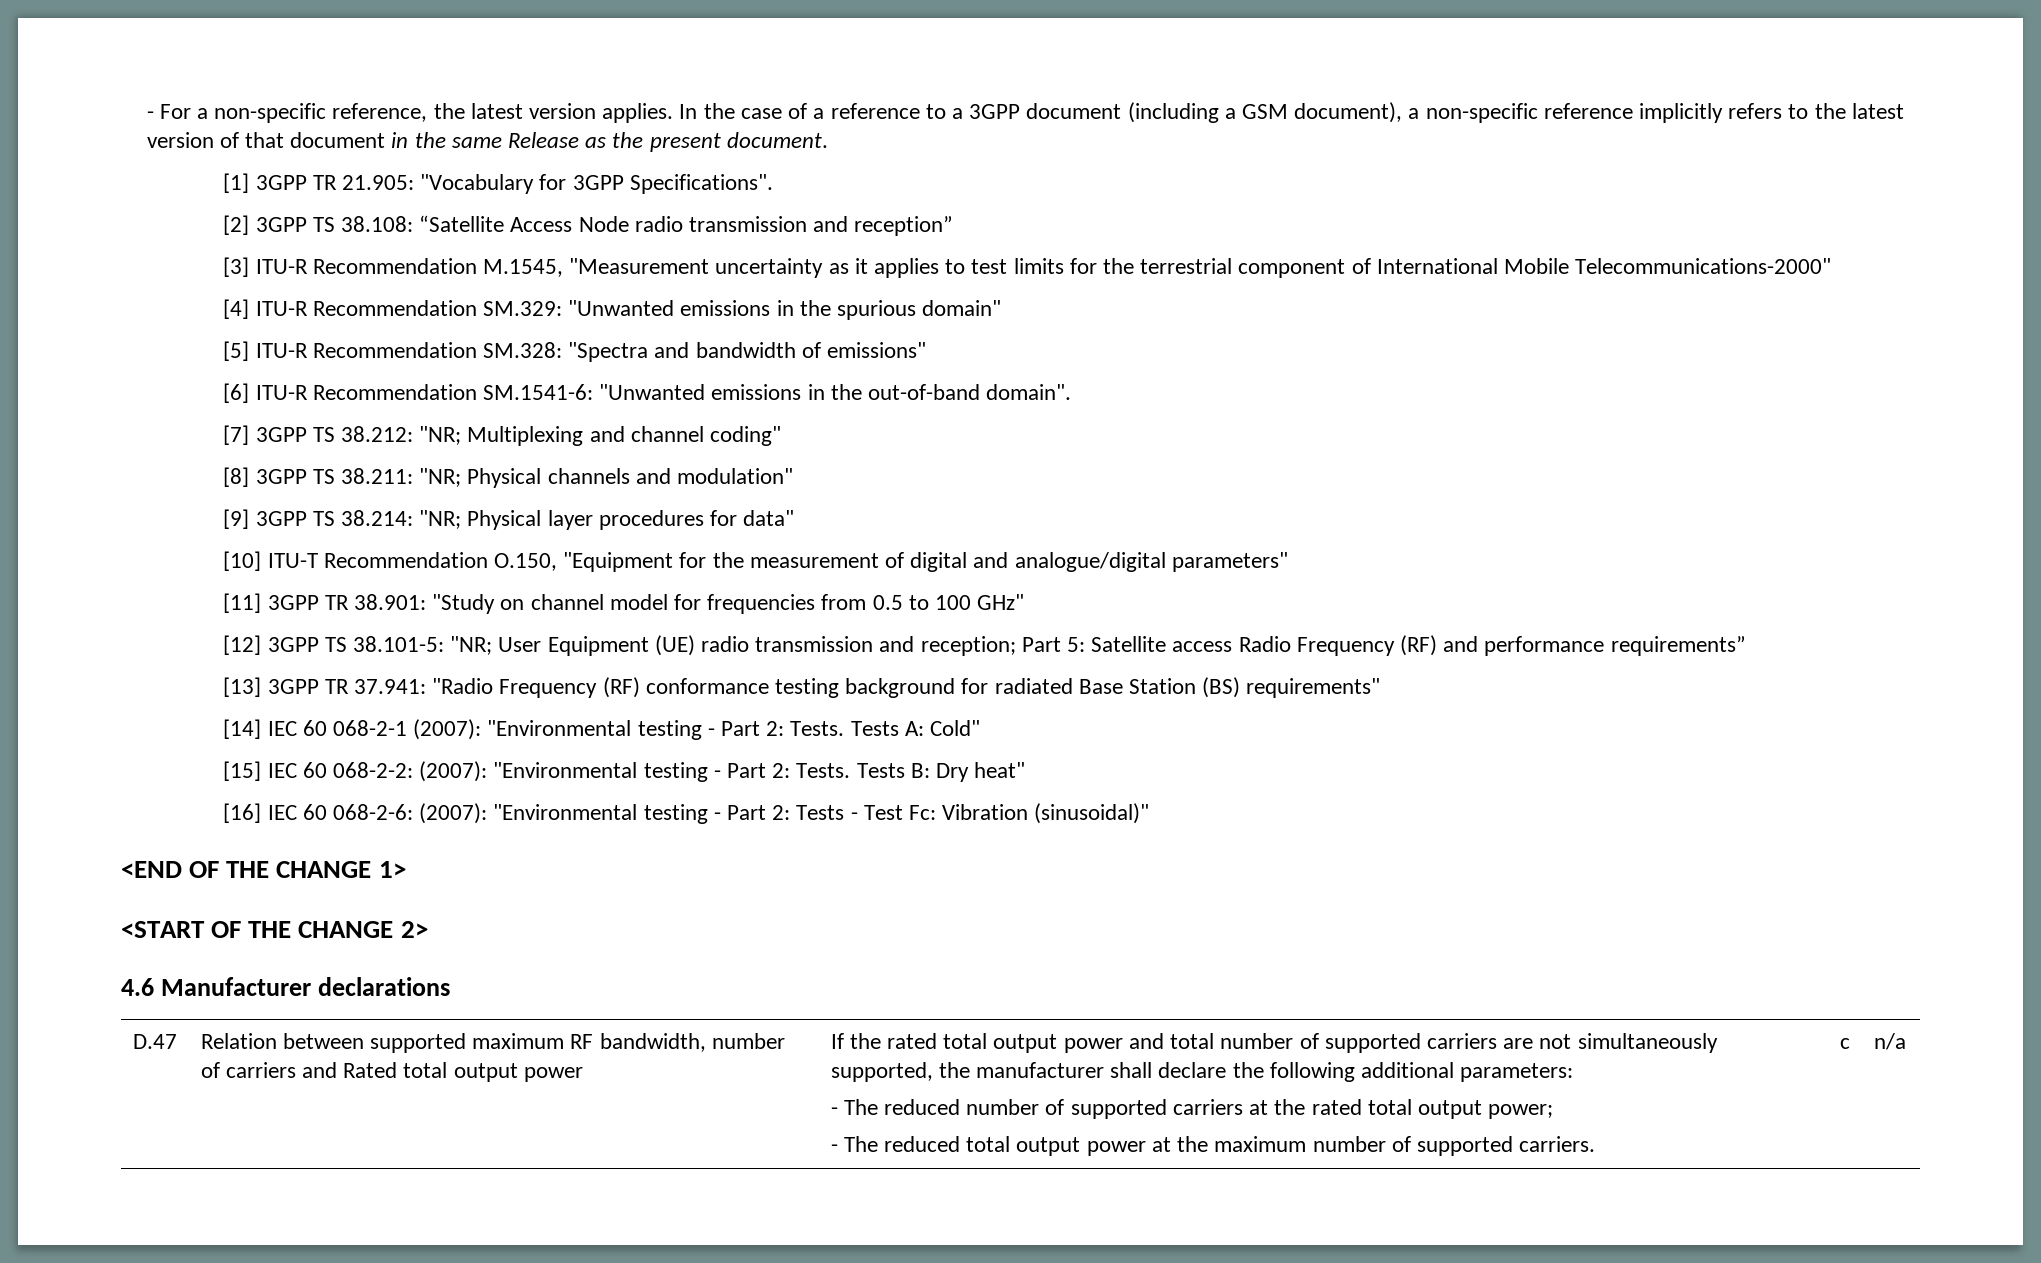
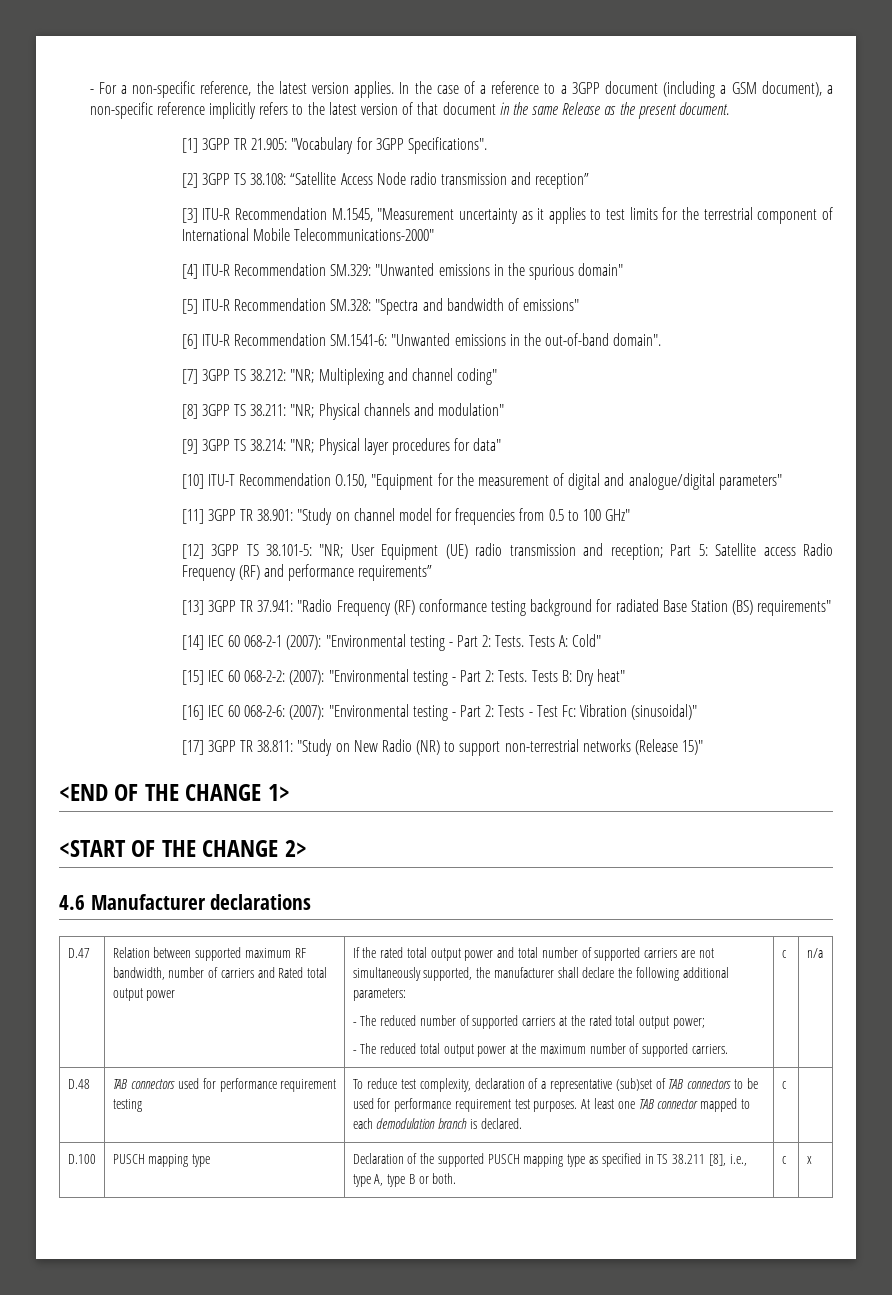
(1150, 813) none -> [181,739,704,756] // [17] 3GPP TR 38.811: "Study on New Radio (NR) to support non-terrestrial networks (Release 15)"
(1906, 1041) none -> [67,1079,90,1089] [112,1078,337,1092] [112,1099,142,1112] [352,1078,758,1092] [352,1098,750,1112] [352,1118,522,1129] [781,1081,787,1089] [67,1154,96,1164] [112,1154,211,1167] [352,1153,747,1167] [352,1173,457,1187] [781,1156,787,1164] [806,1156,812,1164] // D.48 | TAB connectors used for performance requirement testing | To reduce test complexity, declaration of a representative (sub)set of TAB connectors to be used for performance requirement test purposes. At least one TAB connector mapped to each demodulation branch is declared. | c | // D.100 | PUSCH mapping type | Declaration of the supported PUSCH mapping type as specified in TS 38.211 [8], i.e., type A, type B or both. | c | x

